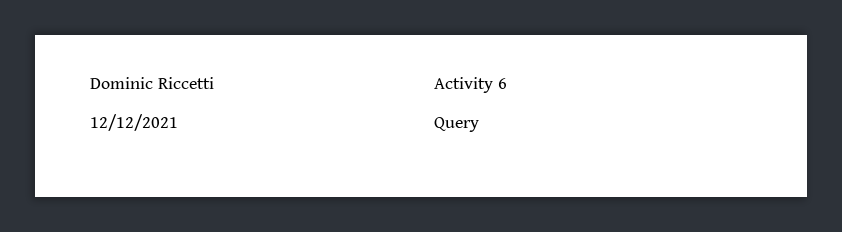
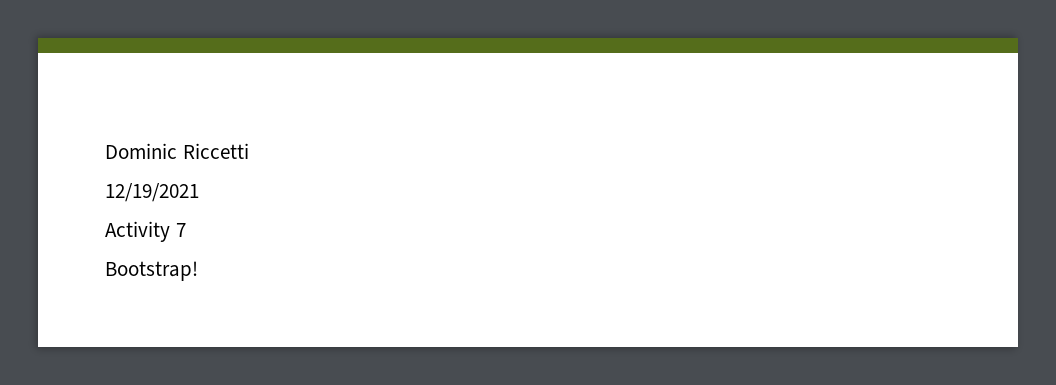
[90,114,178,131] 12/12/2021 -> [105,183,199,202] 12/19/2021
[497,78,507,89] [434,117,479,132] 6 // Query -> [175,223,186,237] [105,261,198,281] 7 // Bootstrap!

